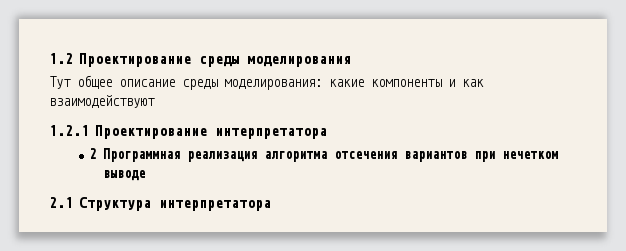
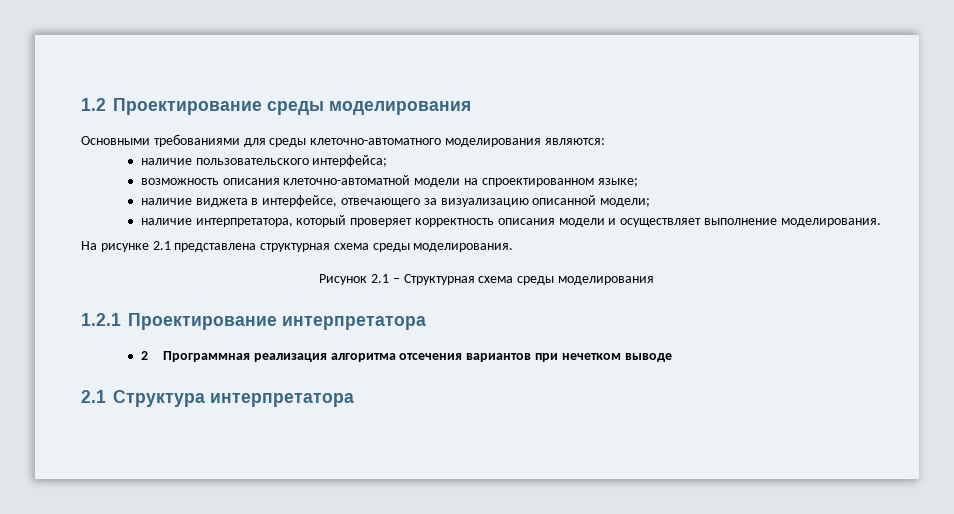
[49,75,484,90] [49,95,155,108] Тут общее описание среды моделирования: какие компоненты и как взаимодействуют -> [81,134,605,147] [140,155,388,167] [140,175,638,187] [140,195,651,207] [140,215,881,227] [81,241,514,252] [319,274,654,285] Основными требованиями для среды клеточно-автоматного моделирования являются: // наличие пользовательского интерфейса; // возможность описания клеточно-автоматной модели на спроектированном языке; // наличие виджета в интерфейсе, отвечающего за визуализацию описанной модели; // наличие интерпретатора, который проверяет корректность описания модели и осуществляет выполнение моделирования. // На рисунке 2.1 представлена структурная схема среды моделирования. // Рисунок 2.1 – Структурная схема среды моделирования

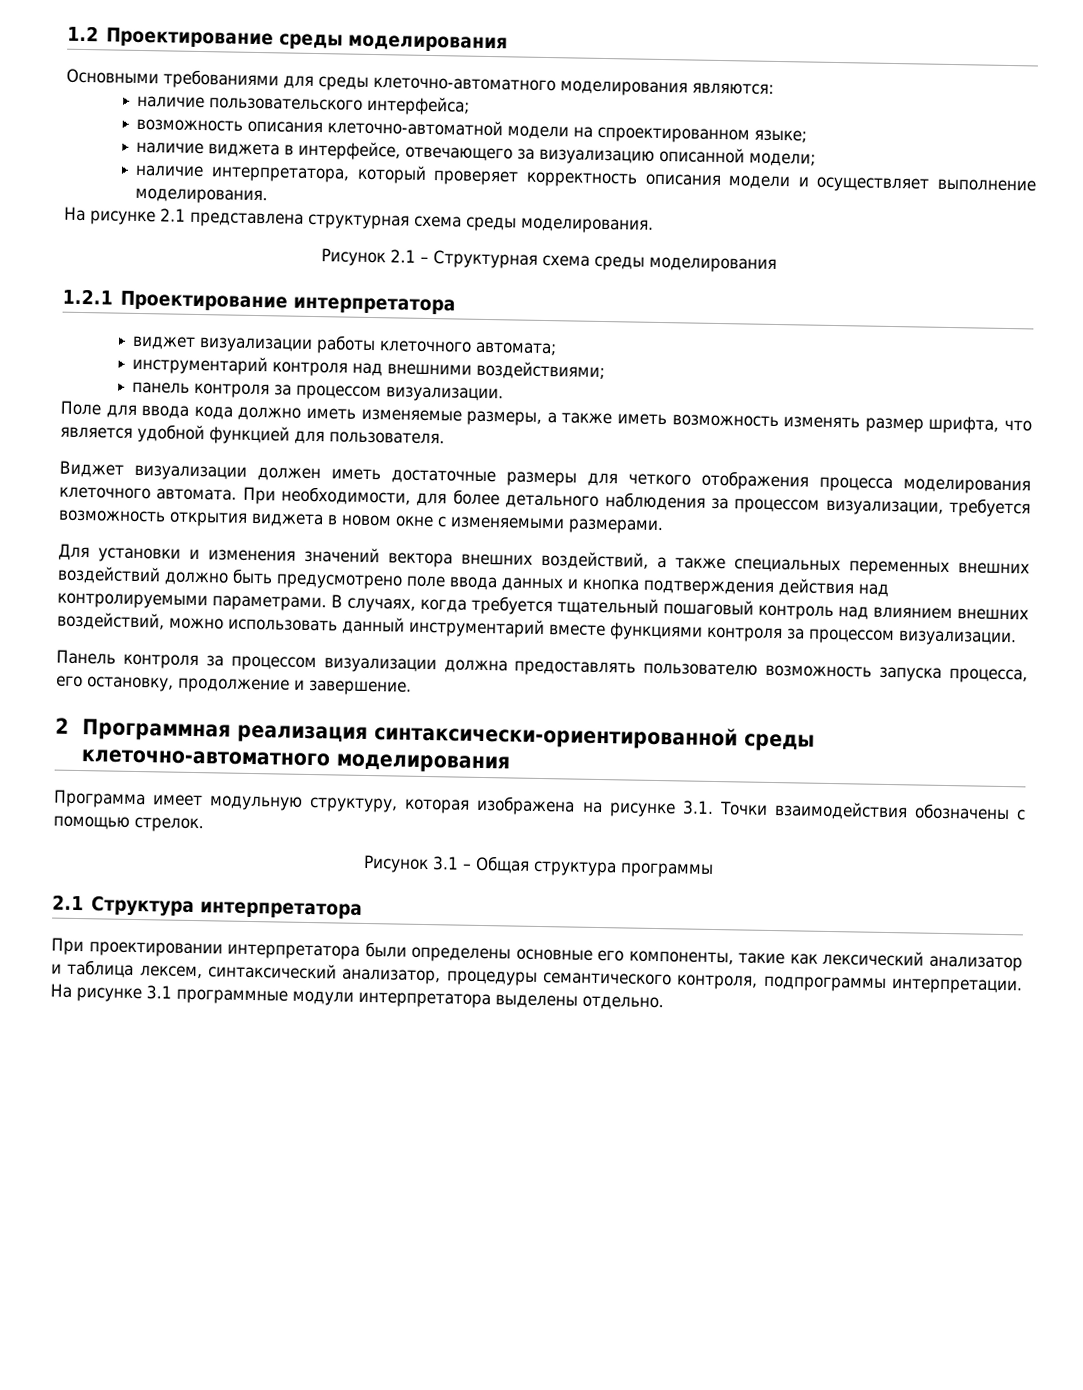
[140,351,672,362] [81,390,354,407] 2 Программная реализация алгоритма отсечения вариантов при нечетком выводе // 2.1 Структура интерпретатора -> [132,335,558,356] [132,354,606,381] [132,381,505,403] [60,400,1033,434] [60,423,445,445] [59,460,1031,495] [59,486,1032,518] [58,509,664,535] [58,543,1030,577] [57,565,889,597] [57,592,1029,621] [57,611,1017,647] [56,649,1028,684] [56,675,412,696] [55,717,815,752] [80,749,510,774] [53,789,1027,821] [53,815,204,833] [363,854,714,878] [52,894,364,919] [51,937,1023,972] [51,959,1024,995] [50,983,664,1011] виджет визуализации работы клеточного автомата; // инструментарий контроля над внешними воздействиями; // панель контроля за процессом визуализации. // Поле для ввода кода должно иметь изменяемые размеры, а также иметь возможность изменять размер шрифта, что является удобной функцией для пользователя. // Виджет визуализации должен иметь достаточные размеры для четкого отображения процесса моделирования клеточного автомата. При необходимости, для более детального наблюдения за процессом визуализации, требуется возможность открытия виджета в новом окне с изменяемыми размерами. // Для установки и изменения значений вектора внешних воздействий, а также специальных переменных внешних воздействий должно быть предусмотрено поле ввода данных и кнопка подтверждения действия над контролируемыми параметрами. В случаях, когда требуется тщательный пошаговый контроль над влиянием внешних воздействий, можно использовать данный инструментарий вместе функциями контроля за процессом визуализации. // Панель контроля за процессом визуализации должна предоставлять пользователю возможность запуска процесса, его остановку, продолжение и завершение. // 2 Программная реализация синтаксически-ориентированной среды клеточно-автоматного моделирования // Программа имеет модульную структуру, которая изображена на рисунке 3.1. Точки взаимодействия обозначены с помощью стрелок. // Рисунок 3.1 – Общая структура программы // 2.1 Структура интерпретатора // При проектировании интерпретатора были определены основные его компоненты, такие как лексический анализатор и таблица лексем, синтаксический анализатор, процедуры семантического контроля, подпрограммы интерпретации. На рисунке 3.1 программные модули интерпретатора выделены отдельно.

